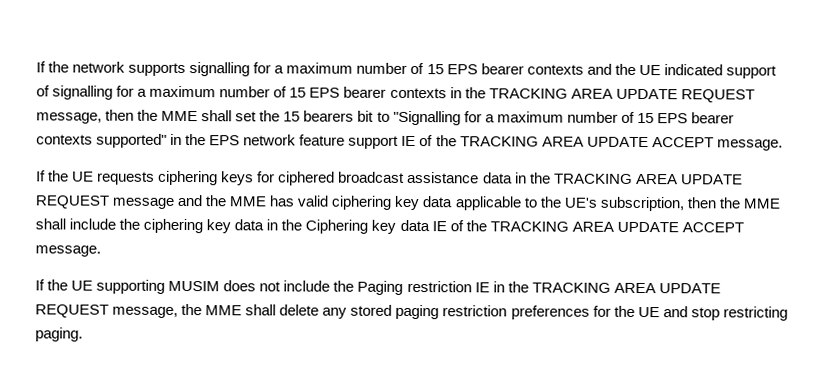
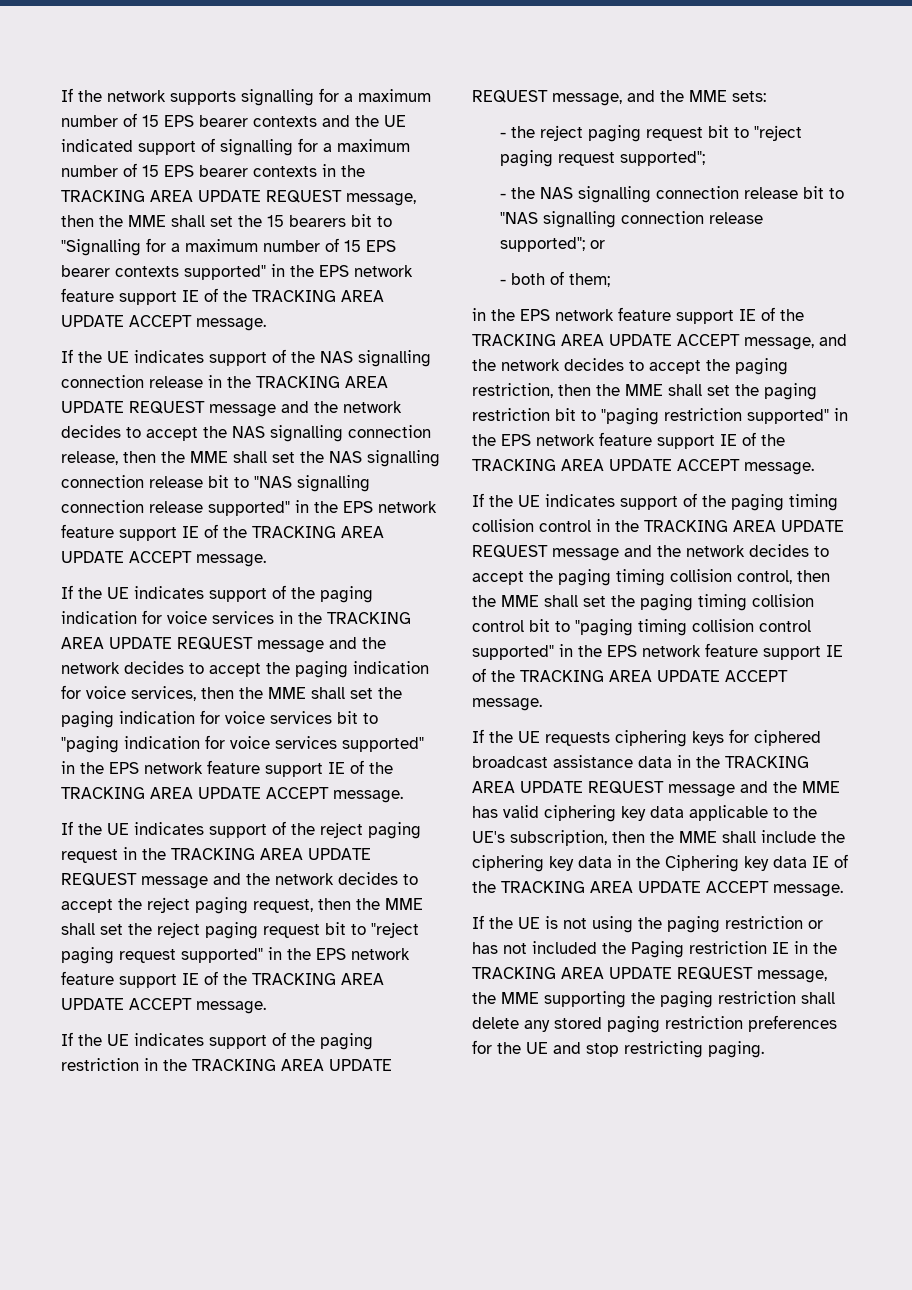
(783, 145) none -> [61,349,431,367] [61,375,388,388] [61,401,402,417] [61,425,431,442] [61,450,440,467] [61,475,370,492] [61,500,437,516] [61,524,384,541] [61,551,266,567] [61,585,373,603] [61,610,411,624] [61,637,386,653] [61,661,429,678] [61,685,402,701] [61,710,378,728] [61,735,424,753] [61,760,393,777] [61,787,403,803] [61,821,421,839] [61,847,371,863] [61,872,418,889] [61,897,423,914] [61,922,419,939] [61,947,410,964] [61,971,384,988] [61,998,266,1014] [61,1032,373,1050] [61,1058,392,1071] [472,90,766,106] [500,125,803,142] [500,150,706,167] [500,186,845,203] [500,211,764,228] [500,237,606,252] [500,271,611,287] [472,307,804,324] [472,334,847,350] [472,358,788,375] [472,383,817,400] [472,408,848,425] [472,432,785,449] [472,459,814,475] [472,493,838,511] [472,519,844,532] [472,544,829,561] [472,569,830,586] [472,594,814,611] [472,619,811,636] [472,643,843,660] [472,668,788,682] [472,698,542,711] // If the UE indicates support of the NAS signalling connection release in the TRACKING AREA UPDATE REQUEST message and the network decides to accept the NAS signalling connection release, then the MME shall set the NAS signalling connection release bit to "NAS signalling connection release supported" in the EPS network feature support IE of the TRACKING AREA UPDATE ACCEPT message. // If the UE indicates support of the paging indication for voice services in the TRACKING AREA UPDATE REQUEST message and the network decides to accept the paging indication for voice services, then the MME shall set the paging indication for voice services bit to "paging indication for voice services supported" in the EPS network feature support IE of the TRACKING AREA UPDATE ACCEPT message. // If the UE indicates support of the reject paging request in the TRACKING AREA UPDATE REQUEST message and the network decides to accept the reject paging request, then the MME shall set the reject paging request bit to "reject paging request supported" in the EPS network feature support IE of the TRACKING AREA UPDATE ACCEPT message. // If the UE indicates support of the paging restriction in the TRACKING AREA UPDATE REQUEST message, and the MME sets: // - the reject paging request bit to "reject paging request supported"; // - the NAS signalling connection release bit to "NAS signalling connection release supported"; or // - both of them; // in the EPS network feature support IE of the TRACKING AREA UPDATE ACCEPT message, and the network decides to accept the paging restriction, then the MME shall set the paging restriction bit to "paging restriction supported" in the EPS network feature support IE of the TRACKING AREA UPDATE ACCEPT message. // If the UE indicates support of the paging timing collision control in the TRACKING AREA UPDATE REQUEST message and the network decides to accept the paging timing collision control, then the MME shall set the paging timing collision control bit to "paging timing collision control supported" in the EPS network feature support IE of the TRACKING AREA UPDATE ACCEPT message.
[96,279,331,294] supporting MUSIM does not include -> [545,916,823,933] [472,941,597,954] is not using the paging restriction or has not included
(243, 310) none -> [544,991,796,1008] supporting the paging restriction

